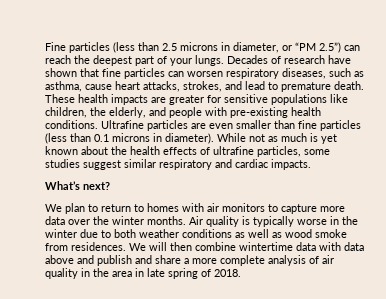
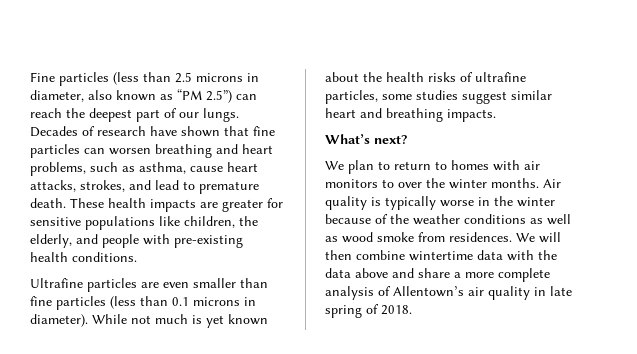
[282,45,292,51] or -> [88,90,173,101] also known as
[170,58,192,66] your -> [179,112,199,118] our
[226,68,326,79] respiratory diseases, -> [155,144,273,158] [30,162,86,176] breathing and heart problems,
(98, 124) none -> (137, 257) //
[268,136,278,142] as -> (151, 319) none
[163,147,197,155] effects -> [428,72,456,82] risks
[159,159,268,170] respiratory and cardiac -> [325,108,443,122] heart and breathing
[281,204,345,214] [45,216,65,225] capture more data -> (394, 183) none
[80,229,136,238] due to both -> [325,214,409,224] because of the
(341, 246) none -> [538,250,557,260] the
[97,255,152,266] publish and -> (414, 273) none
(319, 260) none -> [393,286,464,297] Allentown’s
[93,268,144,277] the area in -> (546, 291) none

